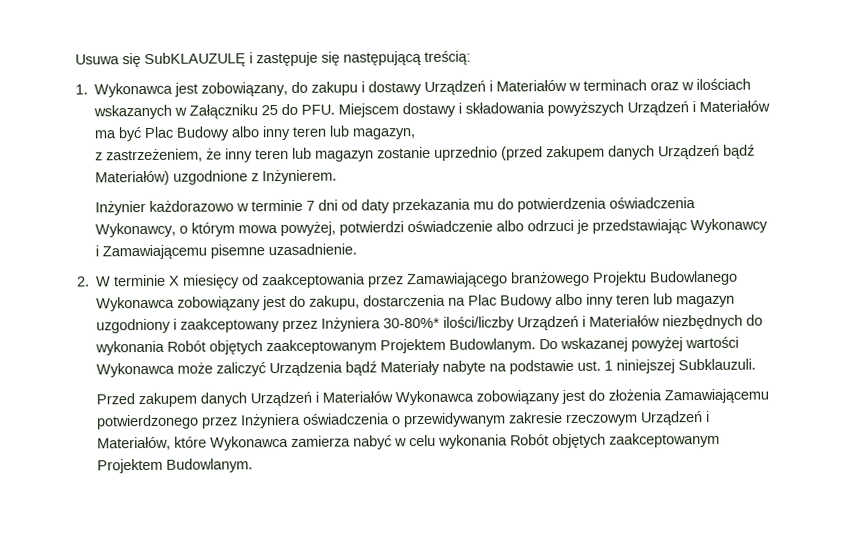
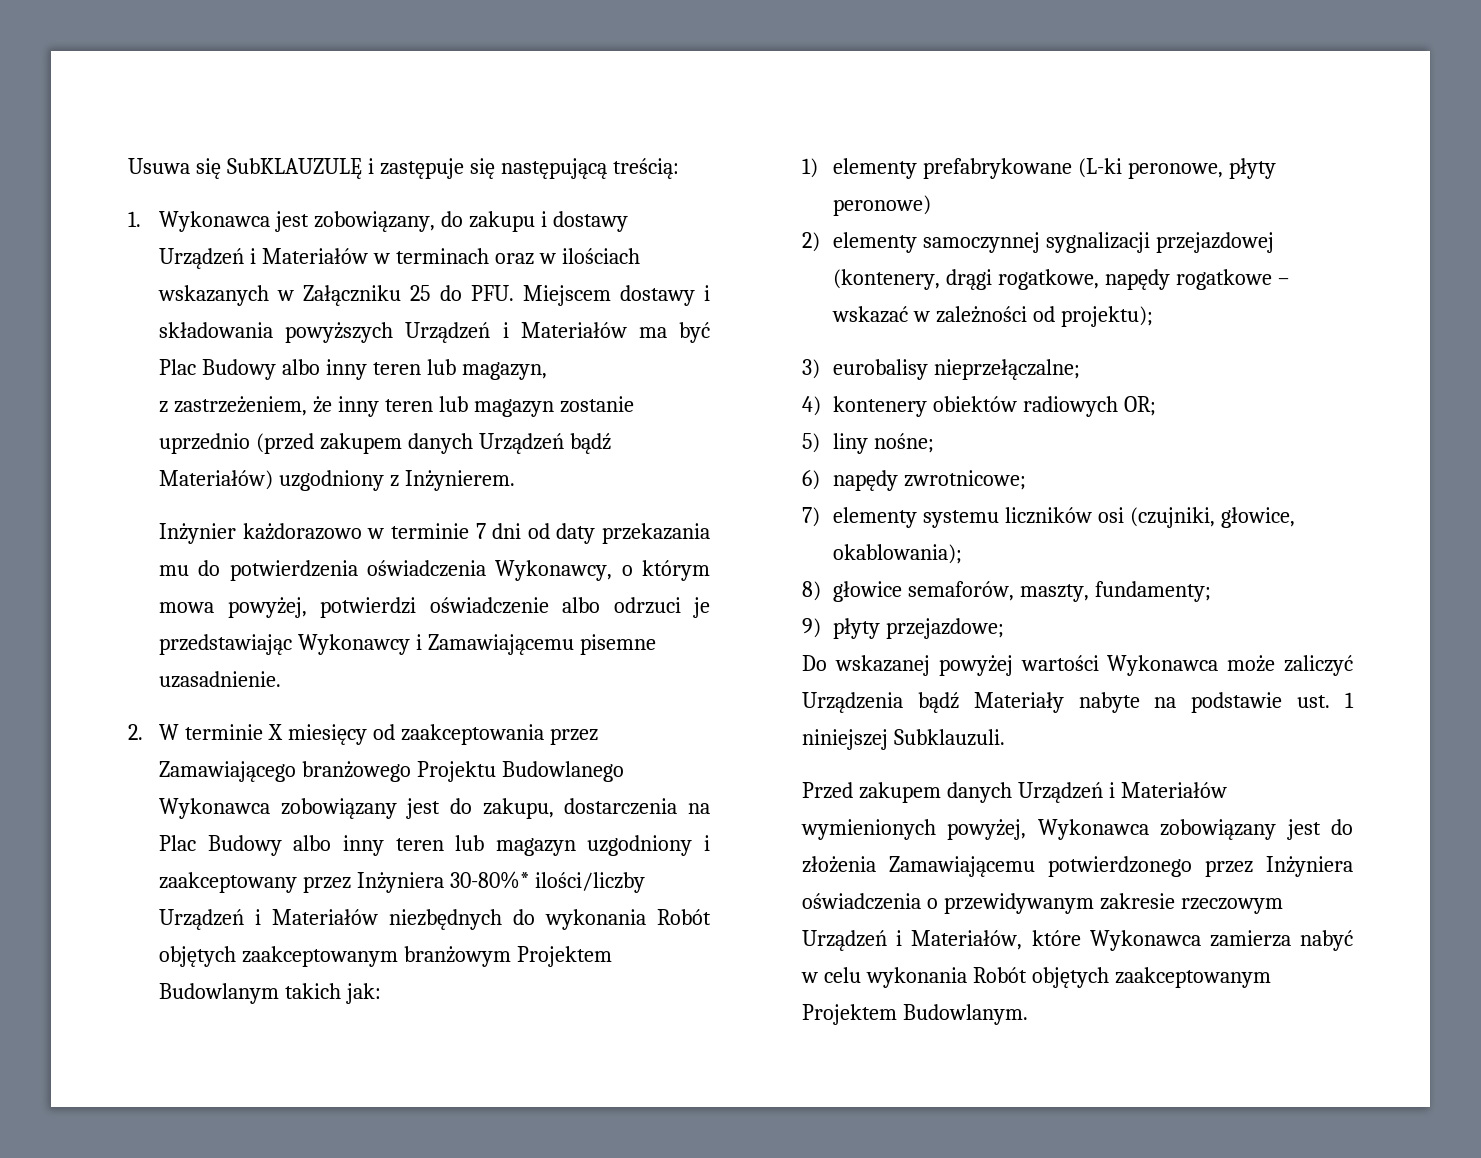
[172,170,248,185] uzgodnione -> [279,470,385,491] uzgodniony
[380,338,537,354] Projektem Budowlanym. -> [403,946,612,967] [159,983,381,1004] [802,158,1276,179] [833,195,932,216] [802,232,1275,253] [833,269,1289,290] [832,306,1153,327] [802,359,1081,380] [802,396,1157,417] [802,433,935,454] [802,470,1027,491] [802,507,1295,528] [833,544,963,564] [802,581,1212,602] [802,618,1005,639] branżowym Projektem Budowlanym takich jak: // 1) elementy prefabrykowane (L-ki peronowe, płyty peronowe) // 2) elementy samoczynnej sygnalizacji przejazdowej (kontenery, drągi rogatkowe, napędy rogatkowe – wskazać w zależności od projektu); // 3) eurobalisy nieprzełączalne; // 4) kontenery obiektów radiowych OR; // 5) liny nośne; // 6) napędy zwrotnicowe; // 7) elementy systemu liczników osi (czujniki, głowice, okablowania); // 8) głowice semaforów, maszty, fundamenty; // 9) płyty przejazdowe; //
(393, 397) none -> [801,819,1027,840] wymienionych powyżej,

